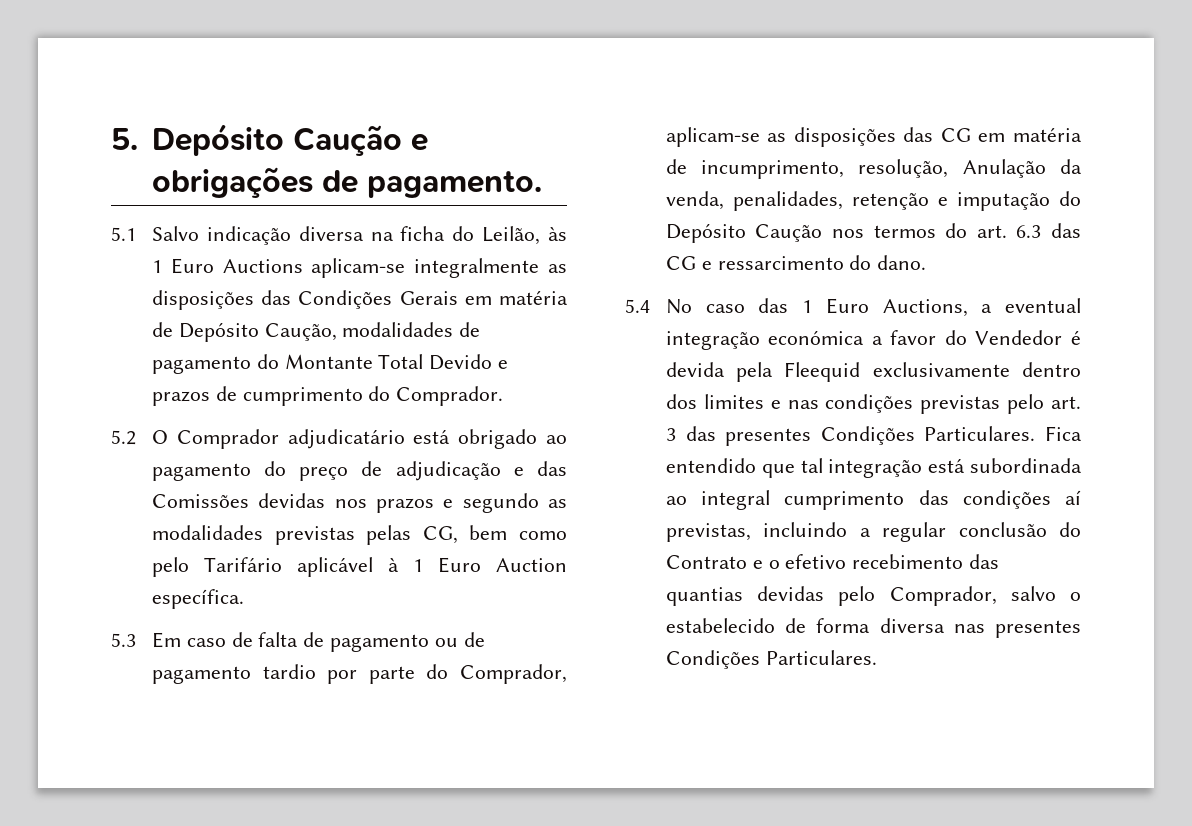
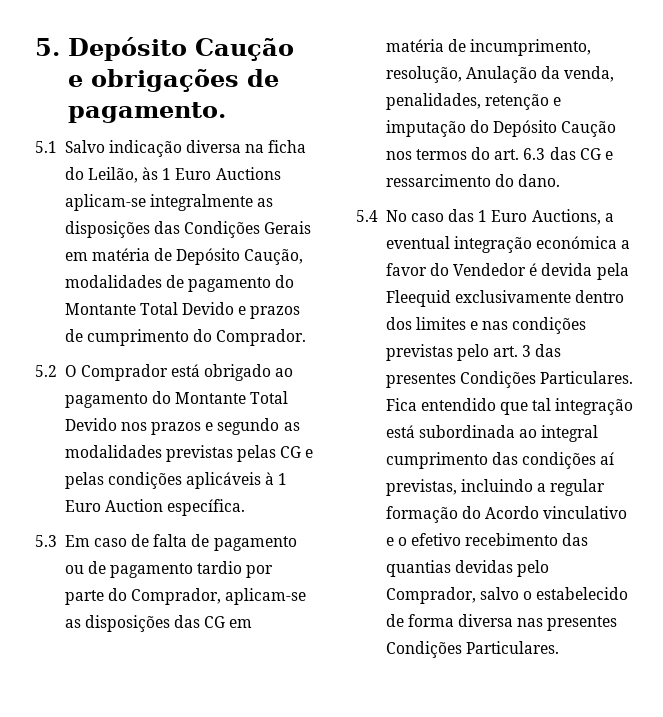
[287,429,405,449] adjudicatário -> (168, 372) none
[299,461,567,481] [151,493,326,508] preço de adjudicação e das Comissões devidas -> [175,391,289,404] [64,418,117,431] Montante Total Devido
[422,525,567,544] [151,557,373,577] CG, bem como pelo Tarifário aplicável -> [280,446,314,458] [64,472,262,489] CG e pelas condições aplicáveis
[958,522,1081,537] [665,555,747,569] conclusão do Contrato -> [385,506,628,523] formação do Acordo vinculativo

